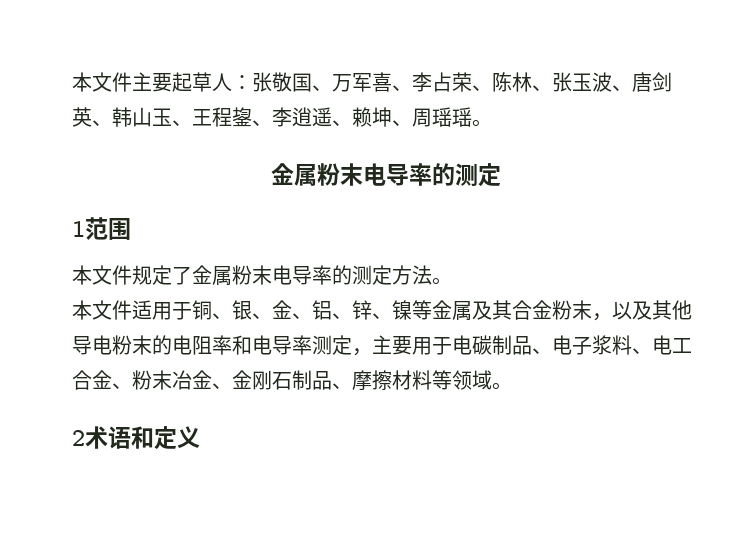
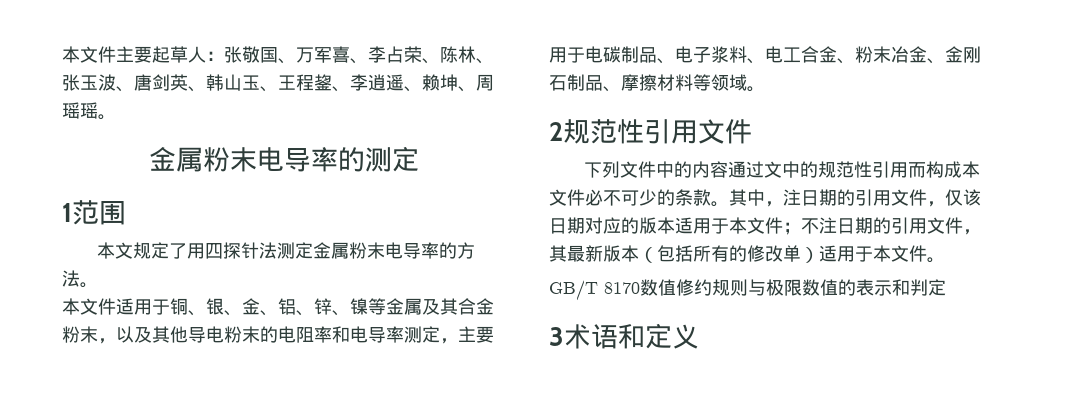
[112,265,392,286] 件规定了金属粉末电导率的测定 -> [133,242,458,259] 规定了用四探针法测定金属粉末电导率的
(85, 438) none -> [563,119,752,144] [584,161,981,178] [549,189,981,207] [549,217,981,235] [549,245,945,263] [549,279,946,301] [549,327,564,346] 规范性引用文件 // 下列文件中的内容通过文中的规范性引用而构成本文件必不可少的条款。其中，注日期的引用文件，仅该日期对应的版本适用于本文件；不注日期的引用文件，其最新版本（包括所有的修改单）适用于本文件。 // GB/T 8170数值修约规则与极限数值的表示和判定 // 3

